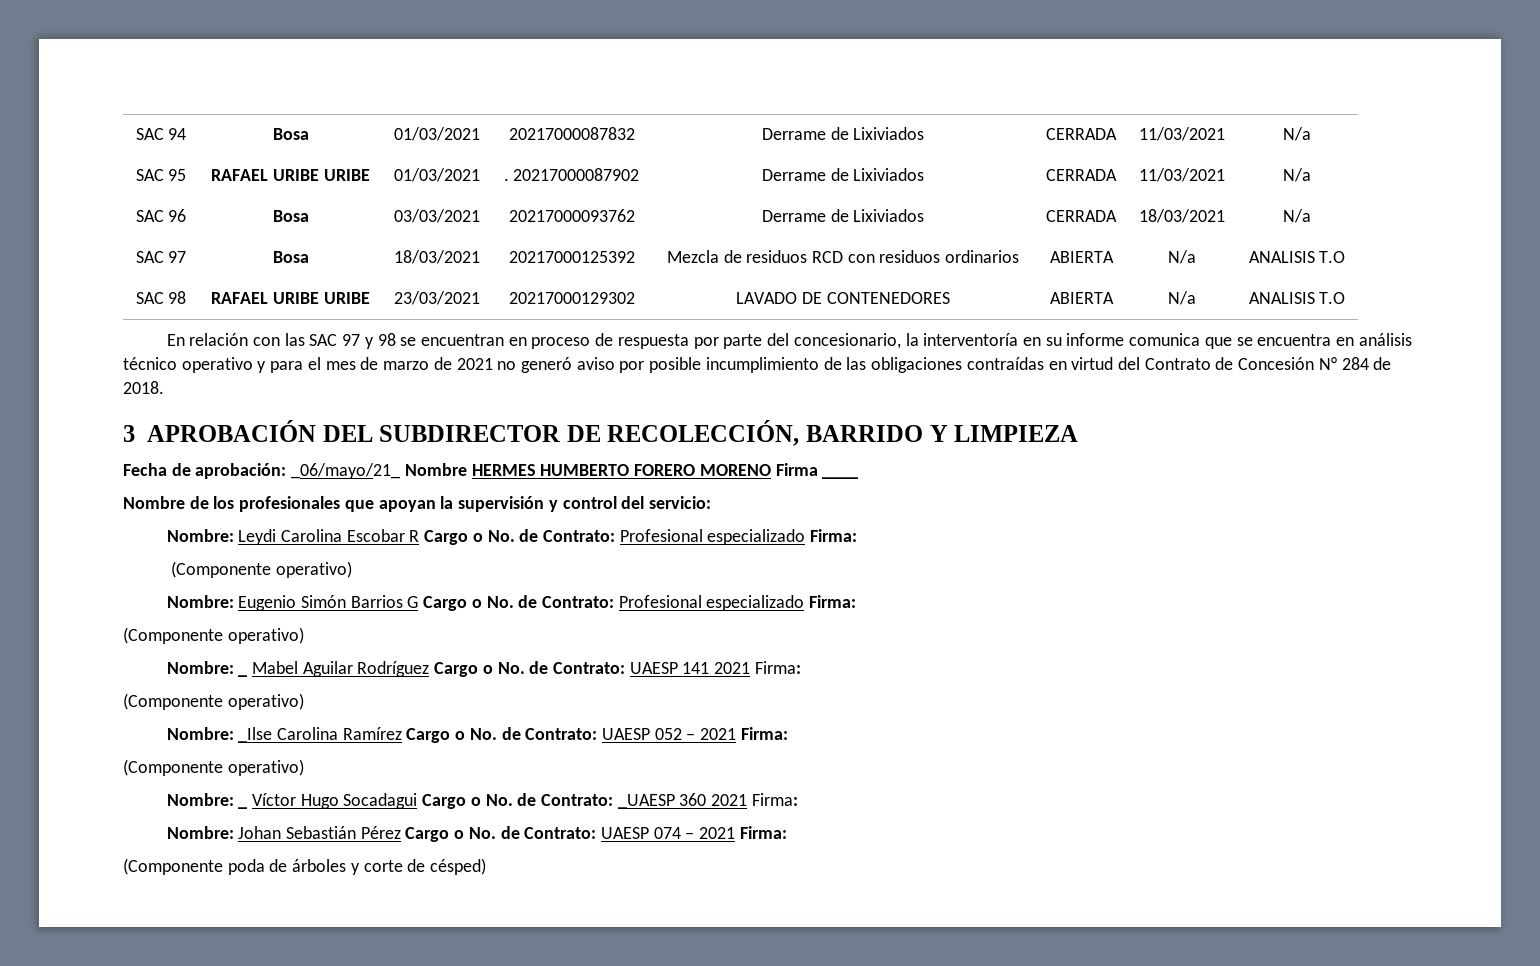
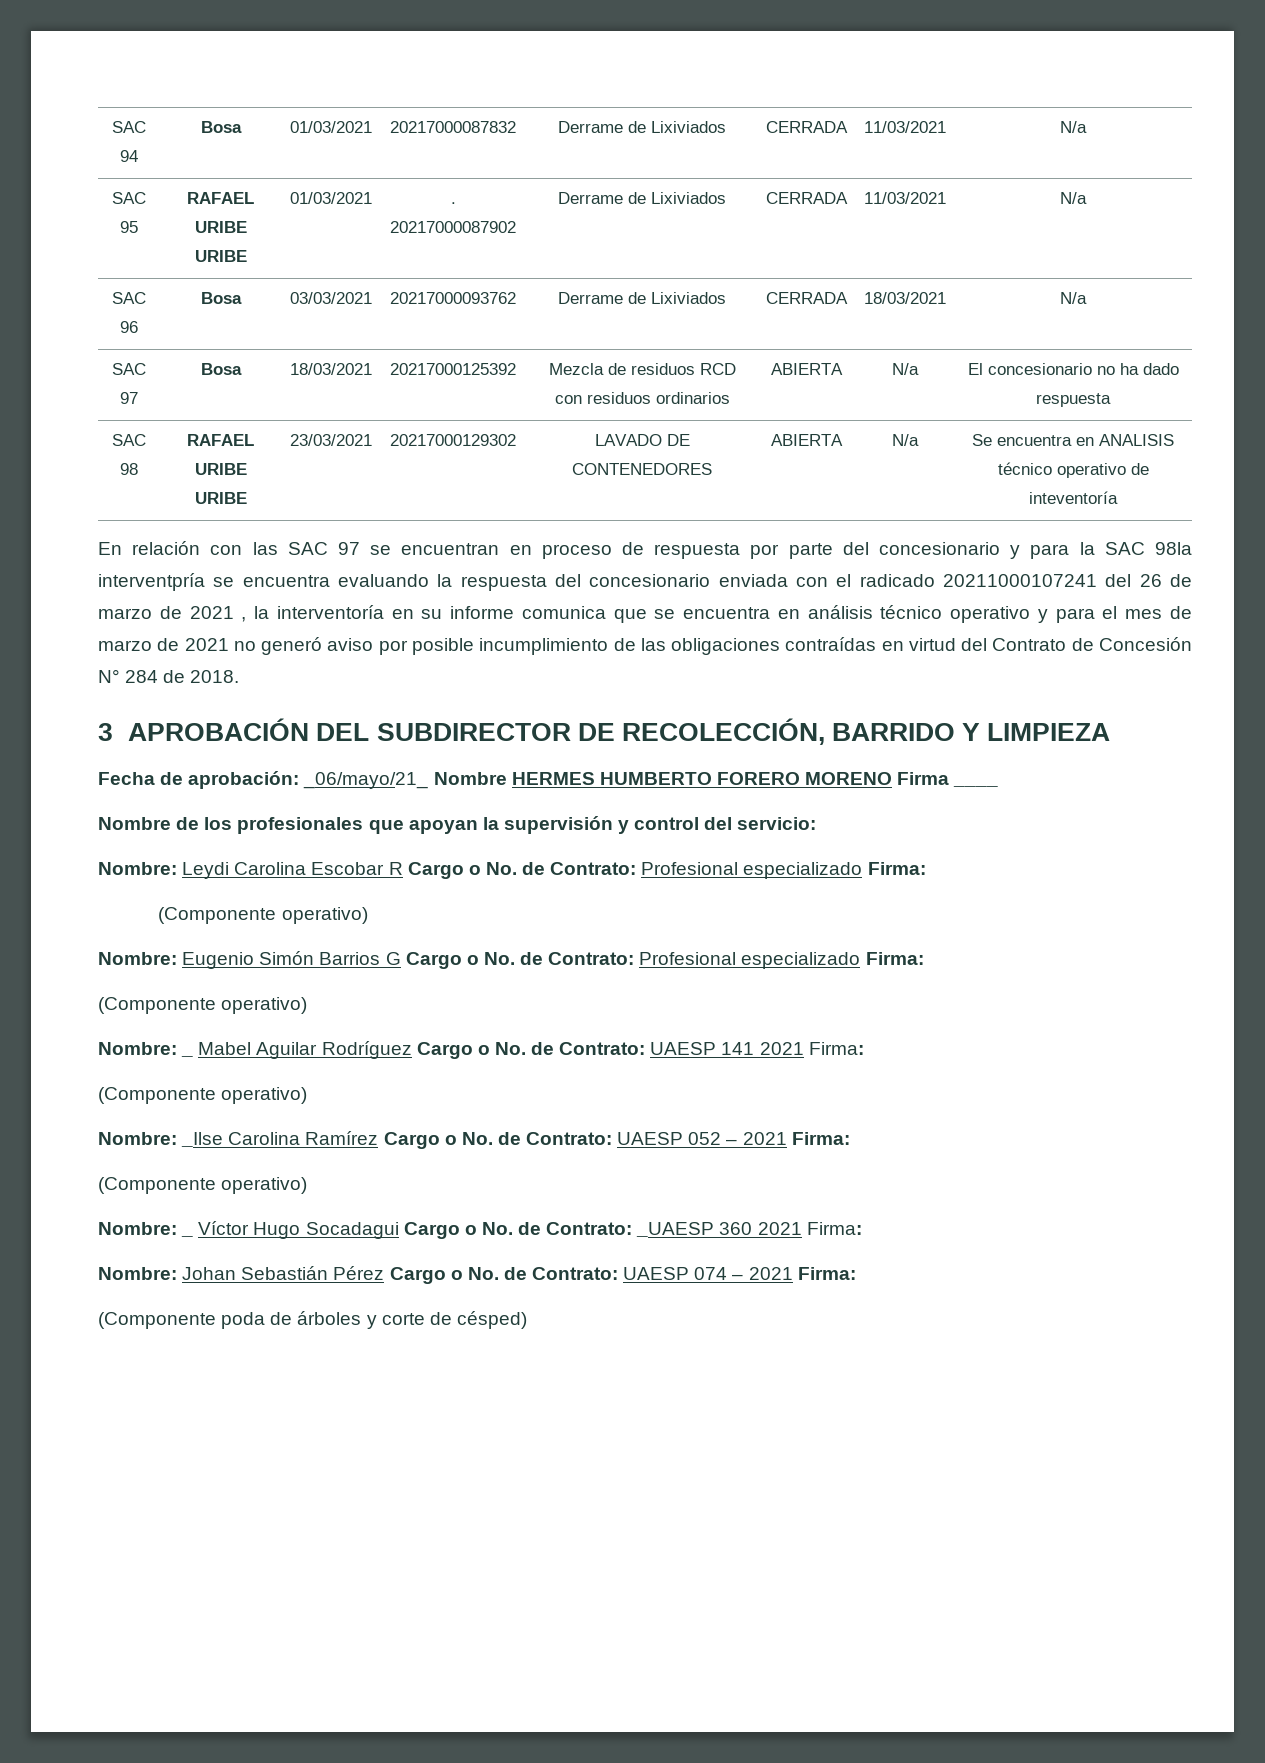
[1248,251,1346,263] ANALISIS T.O -> [967,363,1179,375] [1036,393,1111,407] El concesionario no ha dado respuesta
[1248,292,1346,304] ANALISIS T.O -> [971,434,1174,446] [997,462,1149,478] [1029,491,1118,504] Se encuentra en ANALISIS técnico operativo de inteventoría
[364,333,396,349] y 98 -> (360, 548) none
[793,333,901,349] concesionario, -> [879,542,1193,559] [98,573,1192,591] [98,606,247,622] concesionario y para la SAC 98la interventpría se encuentra evaluando la respuesta del concesionario enviada con el radicado 20211000107241 del 26 de marzo de 2021 ,

